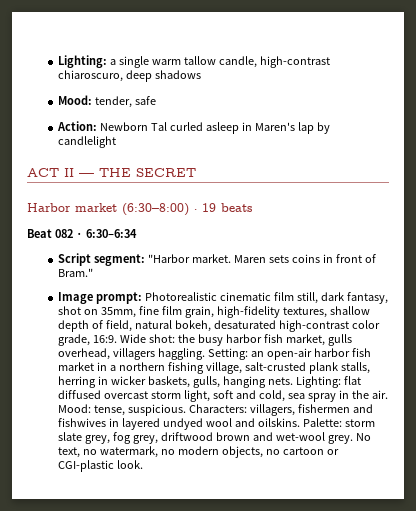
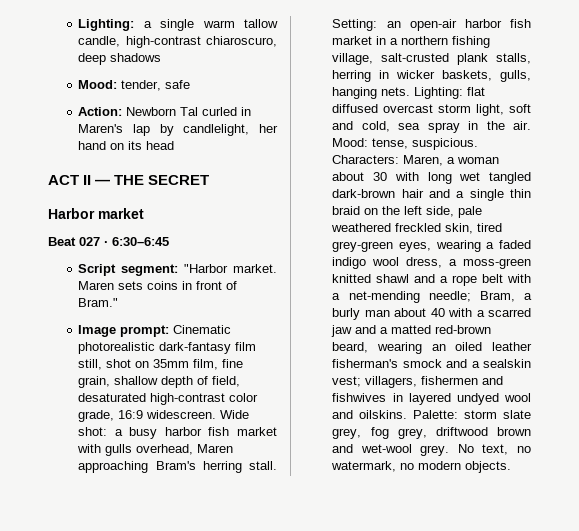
[206,122,240,134] asleep -> (238, 111) none
[58,136,117,148] candlelight -> [183,124,278,136] [78,141,175,150] candlelight, her hand on its head
[122,203,252,216] [27,229,137,238] (6:30–8:00) · 19 beats // Beat 082 · 6:30–6:34 -> [48,237,169,246] // Beat 027 · 6:30–6:45
[145,292,389,304] [58,306,328,318] Photorealistic cinematic film still, dark fantasy, shot on 35mm, fine film grain, high-fidelity textures, -> [173,325,232,334] [78,342,257,354] [78,359,244,370] [78,376,111,388] Cinematic photorealistic dark-fantasy film still, shot on 35mm film, fine grain,
[135,320,212,332] natural bokeh, -> (241, 381) none
[93,335,118,343] 16:9. -> [118,410,217,419] 16:9 widescreen.
[178,334,196,343] the -> [114,429,123,436] a
[286,334,352,346] [58,348,206,360] market, gulls overhead, villagers haggling. -> [236,427,277,436] [77,444,234,456] [78,461,277,473] market with gulls overhead, Maren approaching Bram's herring stall.
(248, 408) none -> [403,155,500,166] [332,172,531,184] [332,189,531,201] [332,206,483,218] [331,223,503,234] [332,240,531,252] [332,257,531,269] [332,274,531,286] [332,291,532,303] [332,308,531,320] [331,325,492,337] [332,342,532,354] [332,359,531,368] [332,376,362,387] Maren, a woman about 30 with long wet tangled dark-brown hair and a single thin braid on the left side, pale weathered freckled skin, tired grey-green eyes, wearing a faded indigo wool dress, a moss-green knitted shawl and a rope belt with a net-mending needle; Bram, a burly man about 40 with a scarred jaw and a matted red-brown beard, wearing an oiled leather fisherman's smock and a sealskin vest;
[222,446,340,458] [58,460,144,472] objects, no cartoon or CGI-plastic look. -> [465,461,512,473] objects.

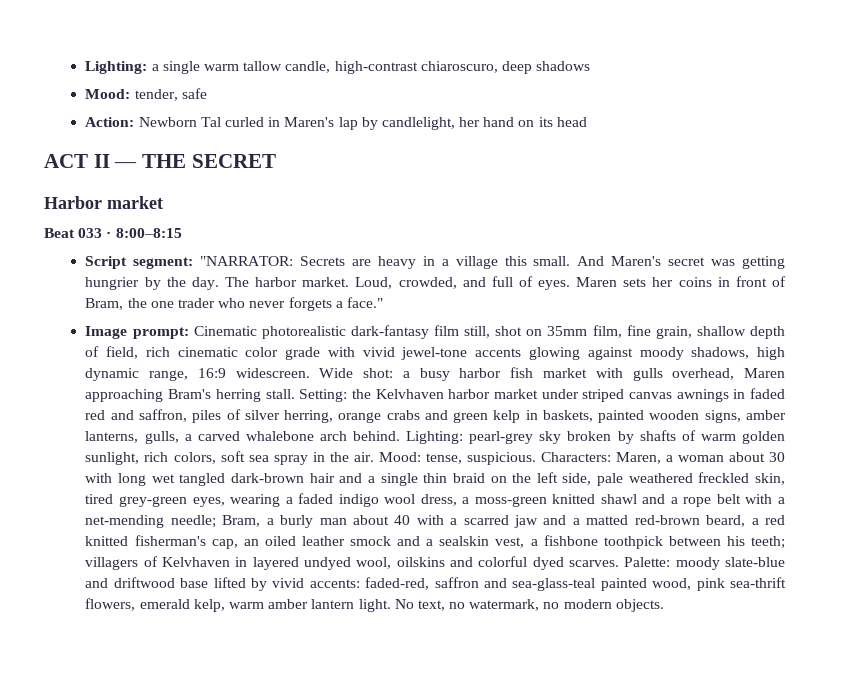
[79,237,169,246] 027 · 6:30–6:45 -> [78,228,182,238] 033 · 8:00–8:15
[184,264,277,273] "Harbor market. -> [200,256,785,269] [85,276,571,290] "NARRATOR: Secrets are heavy in a village this small. And Maren's secret was getting hungrier by the day. The harbor market. Loud, crowded, and full of eyes.
(144, 285) none -> [652,277,674,287] her
[78,298,119,307] Bram." -> [85,297,383,311] Bram, the one trader who never forgets a face."
[78,393,259,405] [78,410,115,422] desaturated high-contrast color grade, -> [145,347,785,360] [85,368,189,381] rich cinematic color grade with vivid jewel-tone accents glowing against moody shadows, high dynamic range,
[386,19,531,31] [332,36,491,48] [332,53,531,65] [332,70,531,82] [332,87,486,99] [332,104,531,116] [332,121,390,132] an open-air harbor fish market in a northern fishing village, salt-crusted plank stalls, herring in wicker baskets, gulls, hanging nets. Lighting: flat diffused overcast storm light, soft and cold, -> [351,388,785,402] [85,409,786,423] [85,430,785,444] [85,451,245,465] the Kelvhaven harbor market under striped canvas awnings in faded red and saffron, piles of silver herring, orange crabs and green kelp in baskets, painted wooden signs, amber lanterns, gulls, a carved whalebone arch behind. Lighting: pearl-grey sky broken by shafts of warm golden sunlight, rich colors, soft
[377,342,423,354] wearing -> [751,515,786,525] [85,535,238,549] a red knitted fisherman's cap,
[332,359,399,368] fisherman's -> (345, 541) none
[332,376,504,388] [332,393,531,405] [332,410,531,419] [332,427,531,439] [332,444,450,456] vest; villagers, fishermen and fishwives in layered undyed wool and oilskins. Palette: storm slate grey, fog grey, driftwood brown and wet-wool grey. -> [495,535,785,549] [85,556,785,570] [85,577,787,591] [85,598,391,612] vest, a fishbone toothpick between his teeth; villagers of Kelvhaven in layered undyed wool, oilskins and colorful dyed scarves. Palette: moody slate-blue and driftwood base lifted by vivid accents: faded-red, saffron and sea-glass-teal painted wood, pink sea-thrift flowers, emerald kelp, warm amber lantern light.

